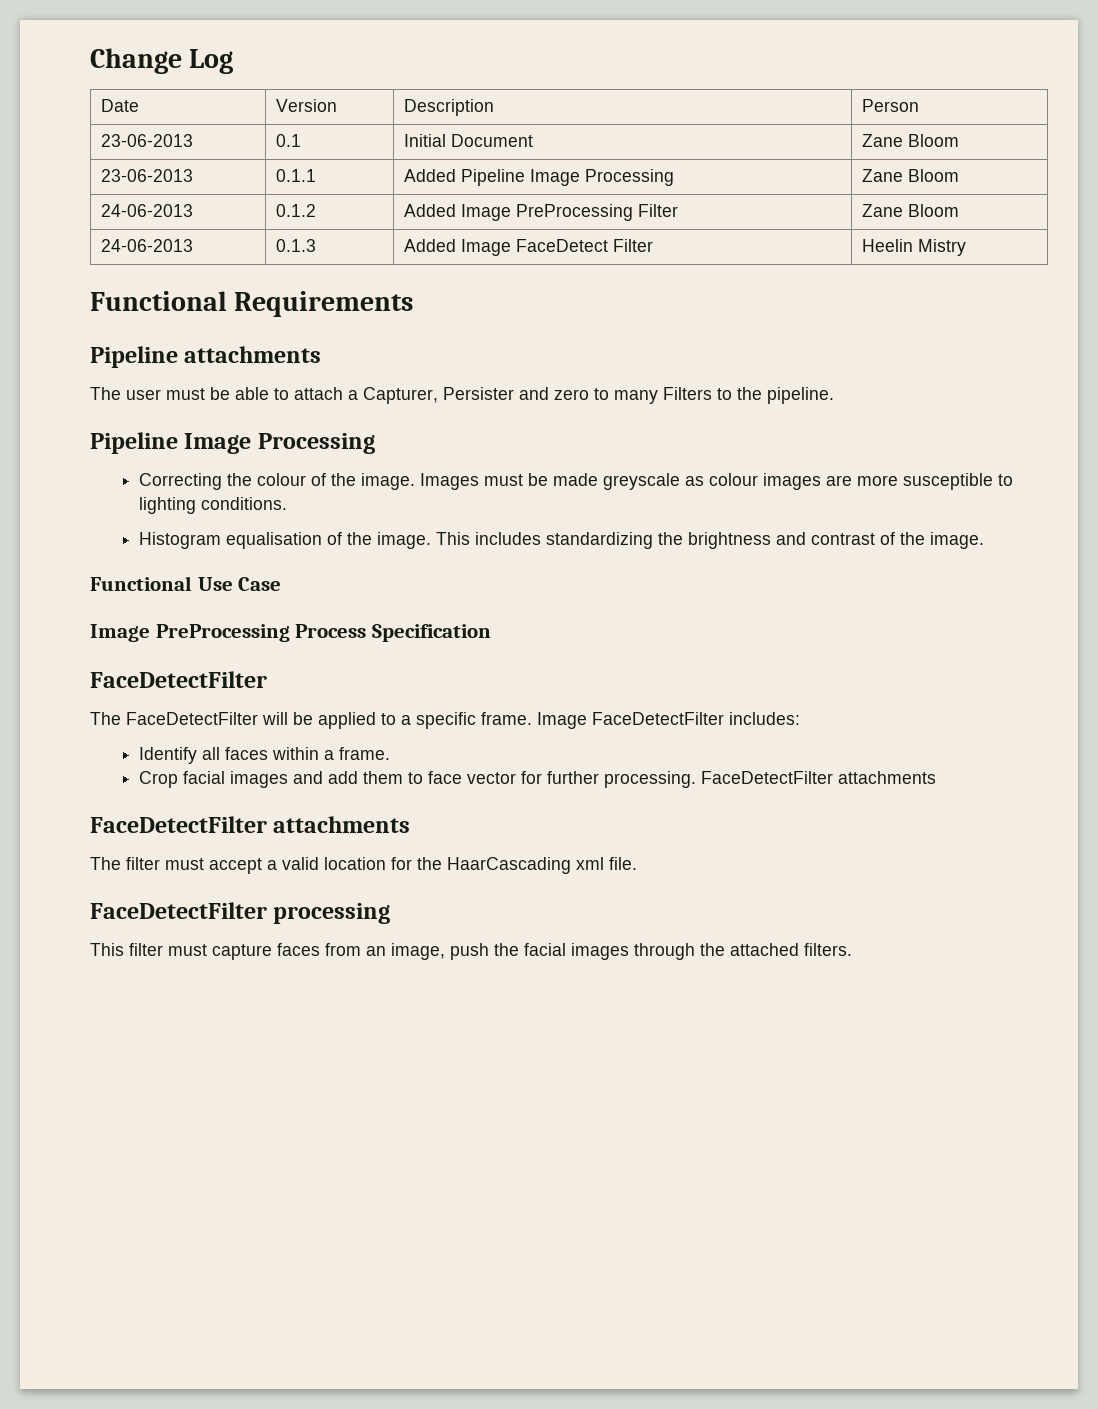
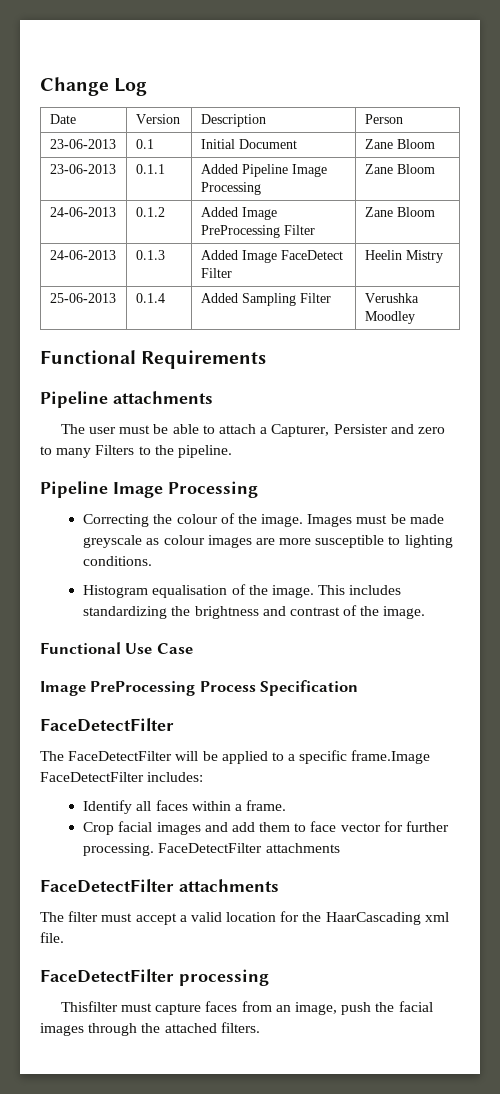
(966, 247) none -> [49,293,116,303] [135,293,165,303] [200,293,331,306] [364,293,419,303] [364,311,415,324] // 25-06-2013 | 0.1.4 | Added Sampling Filter | Verushka Moodley
[481,712,587,729] frame. Image -> [351,750,431,764] frame.Image
[90,943,163,956] This filter -> [60,1001,118,1012] Thisfilter

